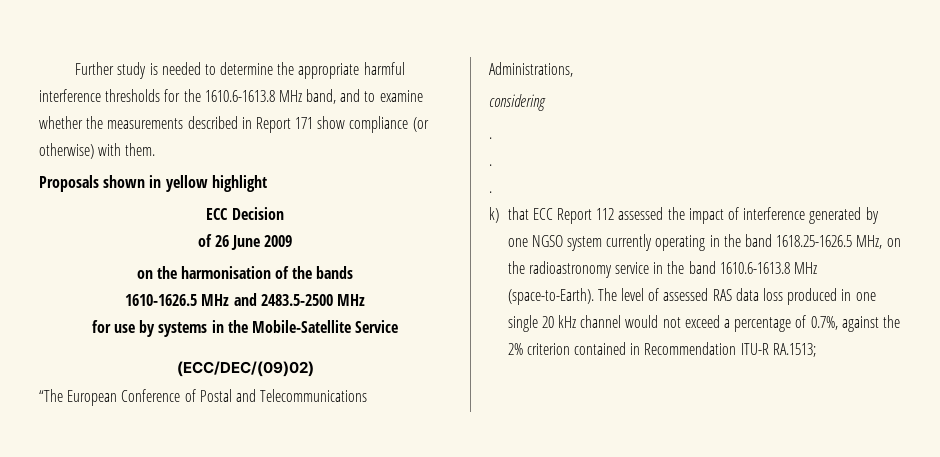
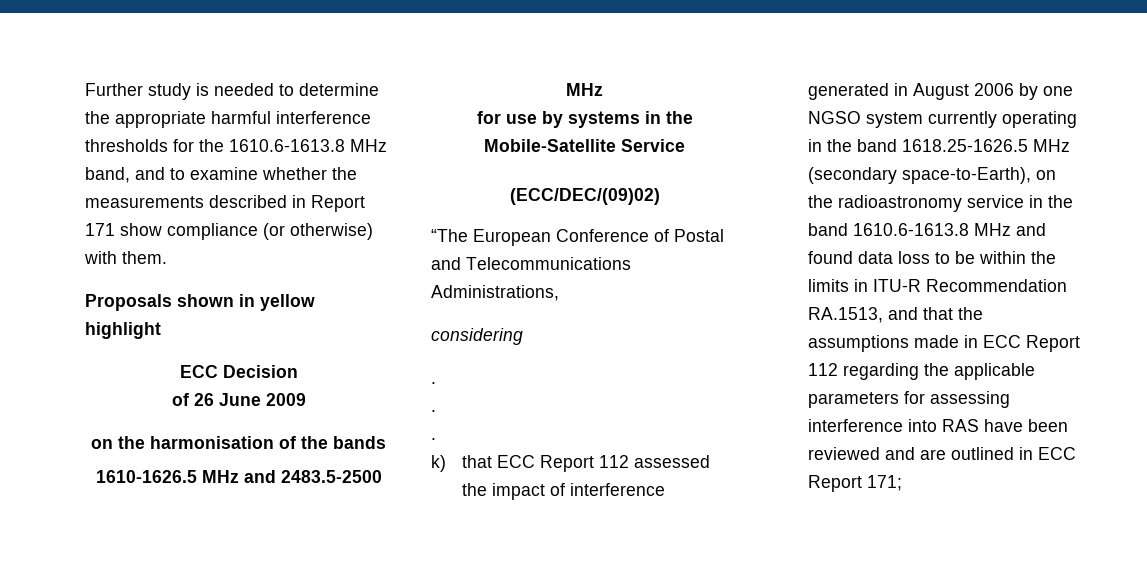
(862, 215) none -> [894,83,1015,100] in August 2006
[856,235,883,249] MHz, -> [1033,139,1071,152] [808,167,1032,184] MHz (secondary space-to-Earth),
[507,288,876,305] [507,315,900,332] [507,342,816,357] (space-to-Earth). The level of assessed RAS data loss produced in one single 20 kHz channel would not exceed a percentage of 0.7%, against the 2% criterion contained in Recommendation ITU-R RA.1513; -> [1016,223,1047,236] [808,251,1057,264] [808,279,1068,292] [808,307,984,323] [808,335,1081,352] [808,363,1036,380] [808,391,1011,408] [808,419,1069,432] [808,447,1077,460] [808,475,903,492] and found data loss to be within the limits in ITU-R Recommendation RA.1513, and that the assumptions made in ECC Report 112 regarding the applicable parameters for assessing interference into RAS have been reviewed and are outlined in ECC Report 171;

